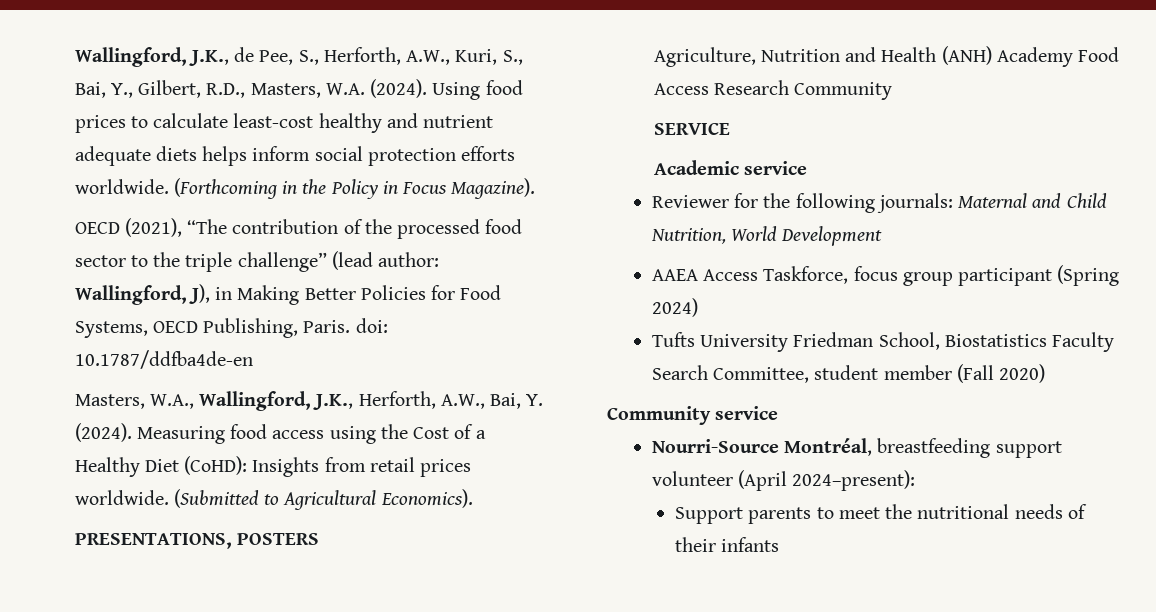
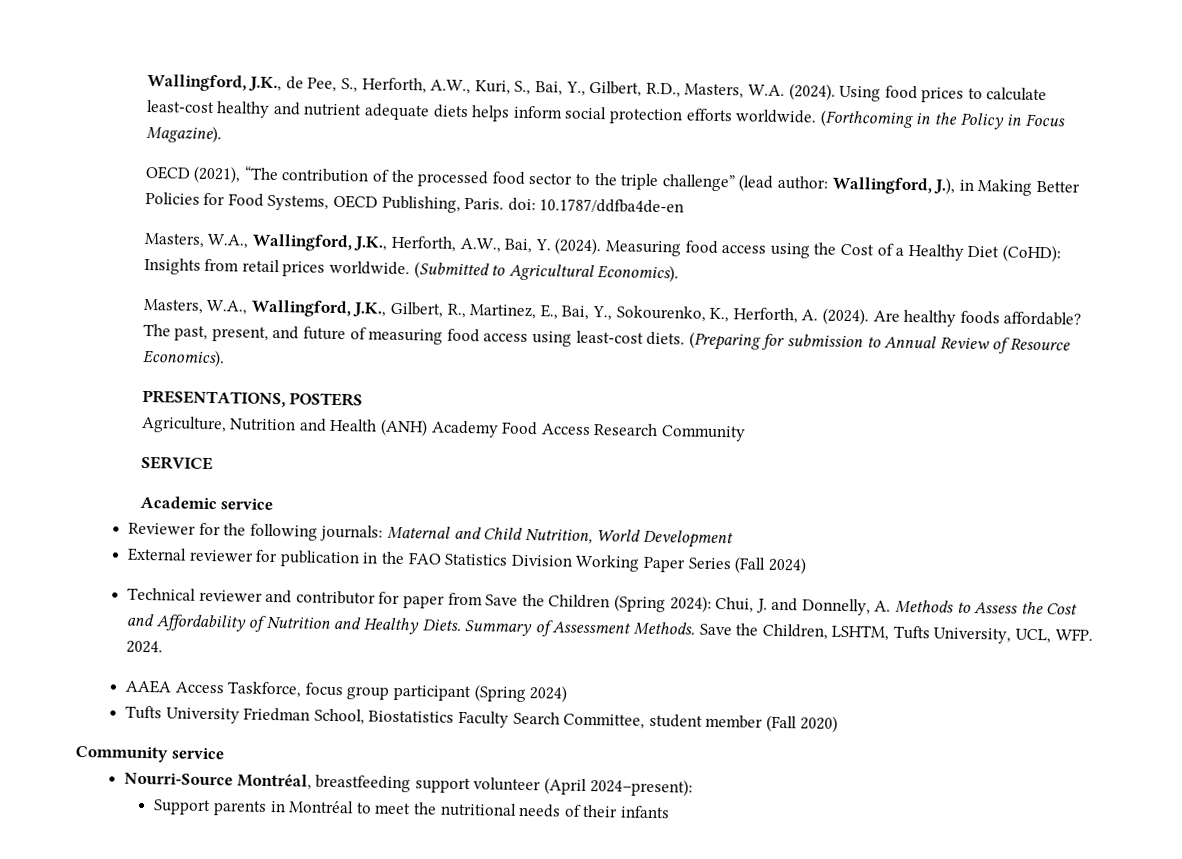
[188,284,210,304] J), -> [933,177,957,195] J.),
(473, 498) none -> [142,298,1082,327] [142,323,1071,354] [141,348,225,368] // Masters, W.A., Wallingford, J.K., Gilbert, R., Martinez, E., Bai, Y., Sokourenko, K., Herforth, A. (2024). Are healthy foods affordable? The past, present, and future of measuring food access using least-cost diets. (Preparing for submission to Annual Review of Resource Economics).
(883, 236) none -> [127,547,807,575] [127,587,1079,616] [126,613,1093,644] [126,640,164,654] // External reviewer for publication in the FAO Statistics Division Working Paper Series (Fall 2024) // Technical reviewer and contributor for paper from Save the Children (Spring 2024): Chui, J. and Donnelly, A. Methods to Assess the Cost and Affordability of Nutrition and Healthy Diets. Summary of Assessment Methods. Save the Children, LSHTM, Tufts University, UCL, WFP. 2024.
(812, 515) none -> [269,800,355,814] in Montréal

